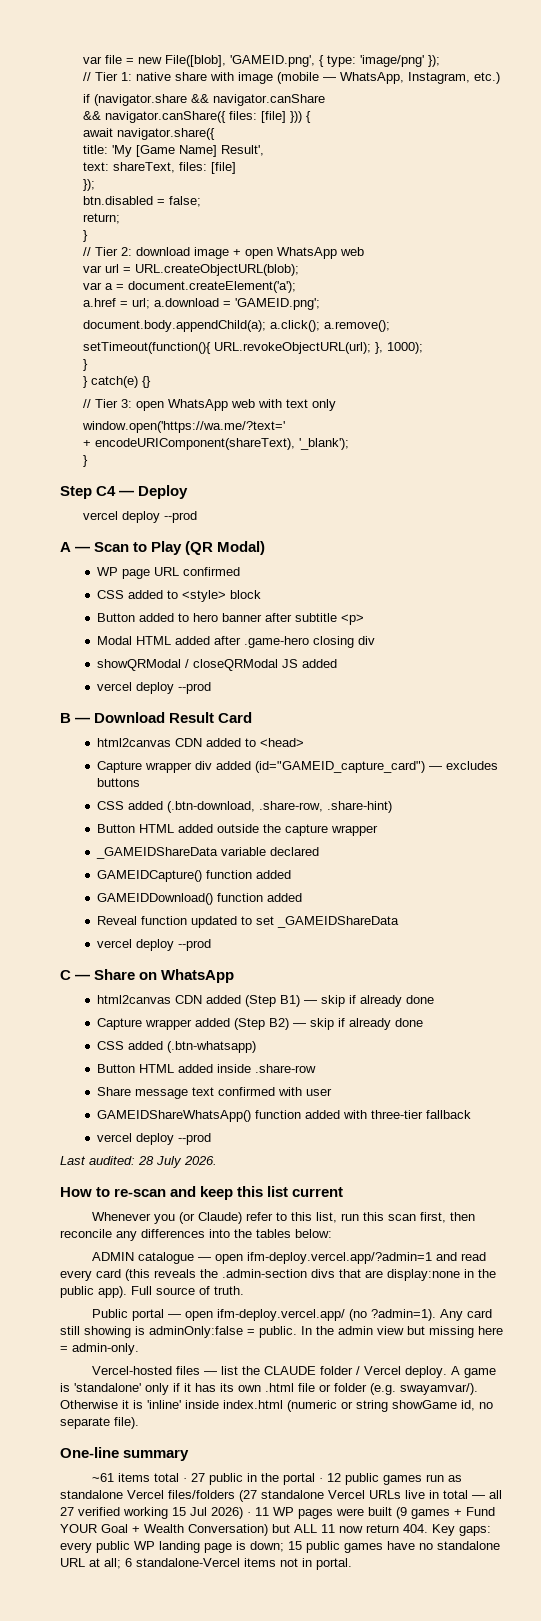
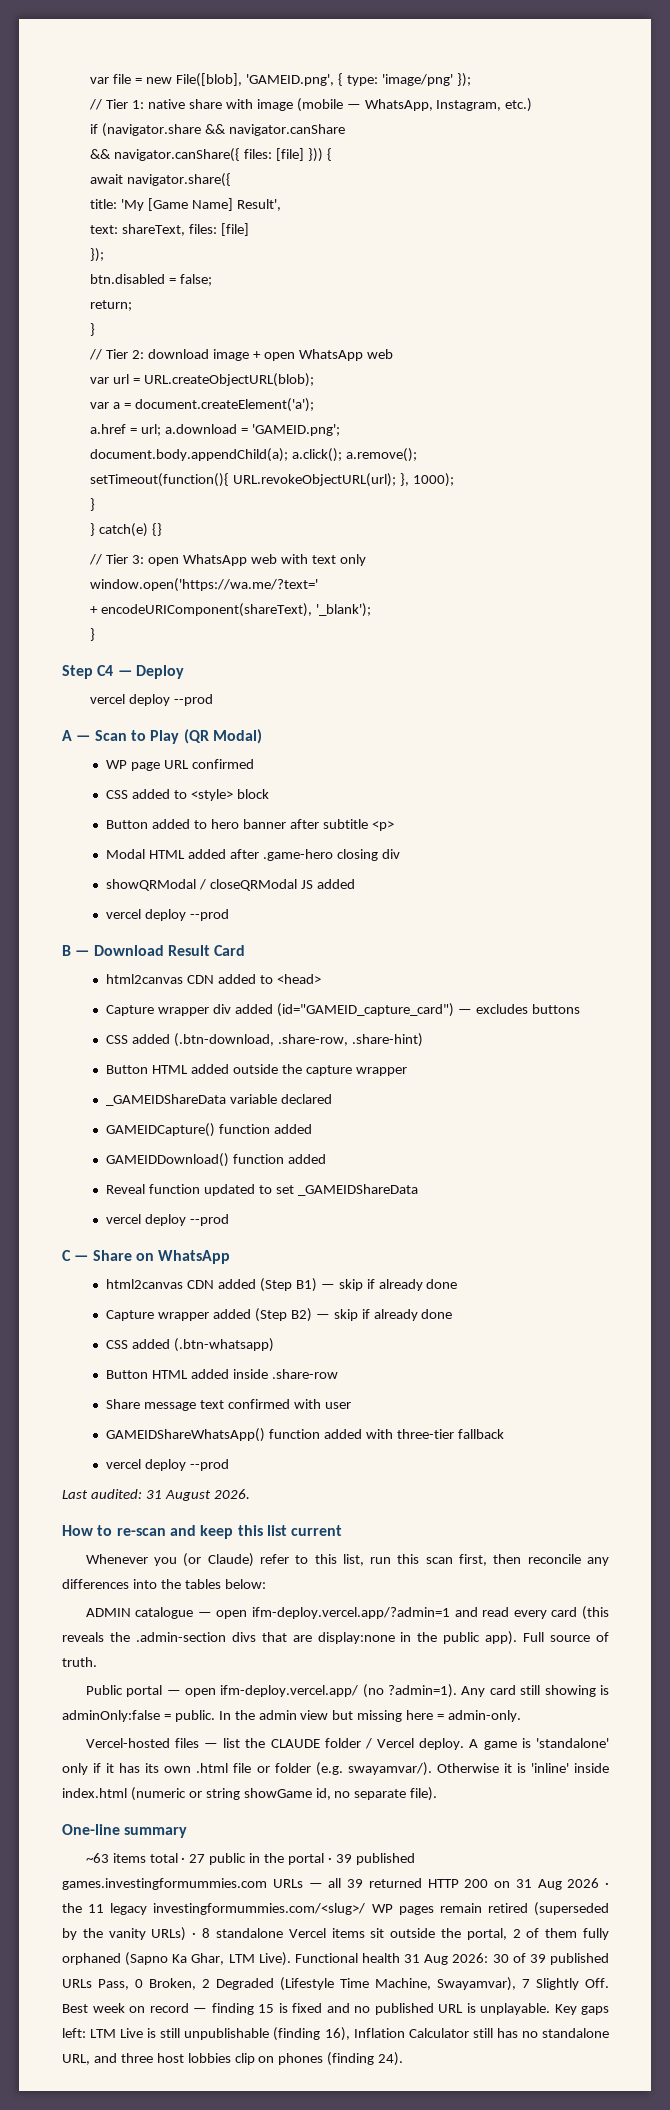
[138,1156,182,1168] 28 July -> [145,1490,211,1501] 31 August
[92,1473,115,1482] ~61 -> [85,1853,109,1863] ~63
[327,1473,463,1485] [60,1490,502,1502] [60,1507,495,1519] [60,1524,491,1536] [60,1541,500,1553] [60,1558,352,1570] 12 public games run as standalone Vercel files/folders (27 standalone Vercel URLs live in total — all 27 verified working 15 Jul 2026) · 11 WP pages were built (9 games + Fund YOUR Goal + Wealth Conversation) but ALL 11 now return 404. Key gaps: every public WP landing page is down; 15 public games have no standalone URL at all; 6 standalone-Vercel items not in portal. -> [335,1853,415,1865] [62,1878,609,1890] [62,1902,609,1916] [62,1927,609,1941] [62,1952,610,1966] [62,1977,609,1991] [62,2003,609,2015] [62,2027,610,2041] [62,2052,404,2066] 39 published games.investingformummies.com URLs — all 39 returned HTTP 200 on 31 Aug 2026 · the 11 legacy investingformummies.com/<slug>/ WP pages remain retired (superseded by the vanity URLs) · 8 standalone Vercel items sit outside the portal, 2 of them fully orphaned (Sapno Ka Ghar, LTM Live). Functional health 31 Aug 2026: 30 of 39 published URLs Pass, 0 Broken, 2 Degraded (Lifestyle Time Machine, Swayamvar), 7 Slightly Off. Best week on record — finding 15 is fixed and no published URL is unplayable. Key gaps left: LTM Live is still unpublishable (finding 16), Inflation Calculator still has no standalone URL, and three host lobbies clip on phones (finding 24).

